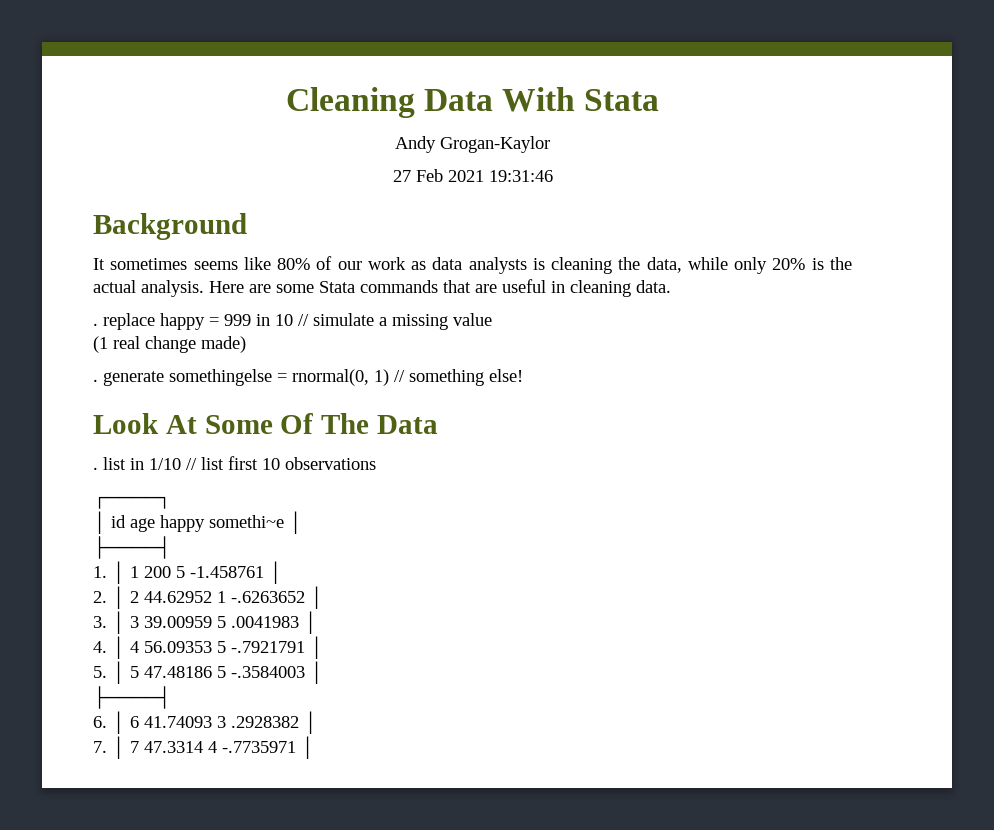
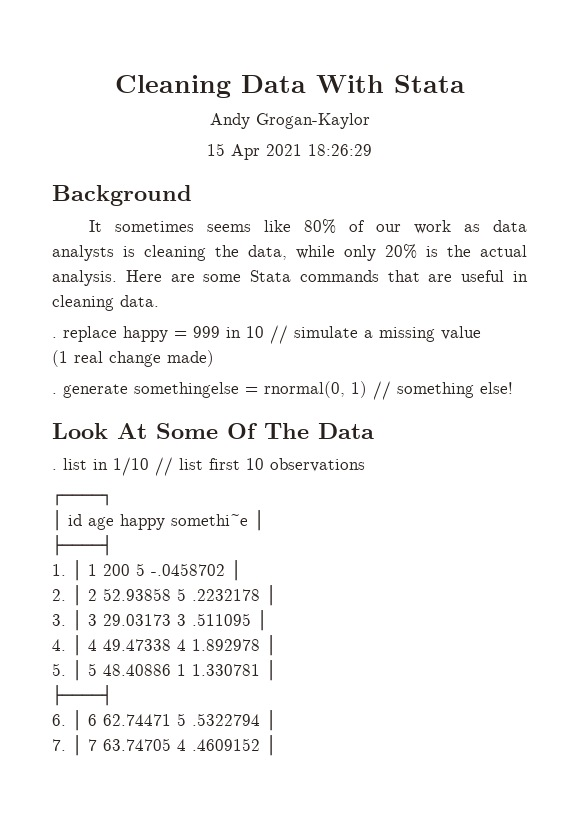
[392,169,553,182] 27 Feb 2021 19:31:46 -> [207,143,372,160] 15 Apr 2021 18:26:29
[190,566,264,578] -1.458761 -> [151,563,225,576] -.0458702
[144,591,305,603] 44.62952 1 -.6263652 -> [103,588,260,601] 52.93858 5 .2232178
[144,616,299,628] 39.00959 5 .0041983 -> [103,613,251,626] 29.03173 3 .511095
[144,641,305,653] 56.09353 5 -.7921791 -> [103,639,260,651] 49.47338 4 1.892978
[144,666,305,678] 47.48186 5 -.3584003 -> [103,664,260,676] 48.40886 1 1.330781
[144,716,299,728] 41.74093 3 .2928382 -> [103,713,260,726] 62.74471 5 .5322794
[144,741,296,753] 47.3314 4 -.7735971 -> [103,738,260,751] 63.74705 4 .4609152

